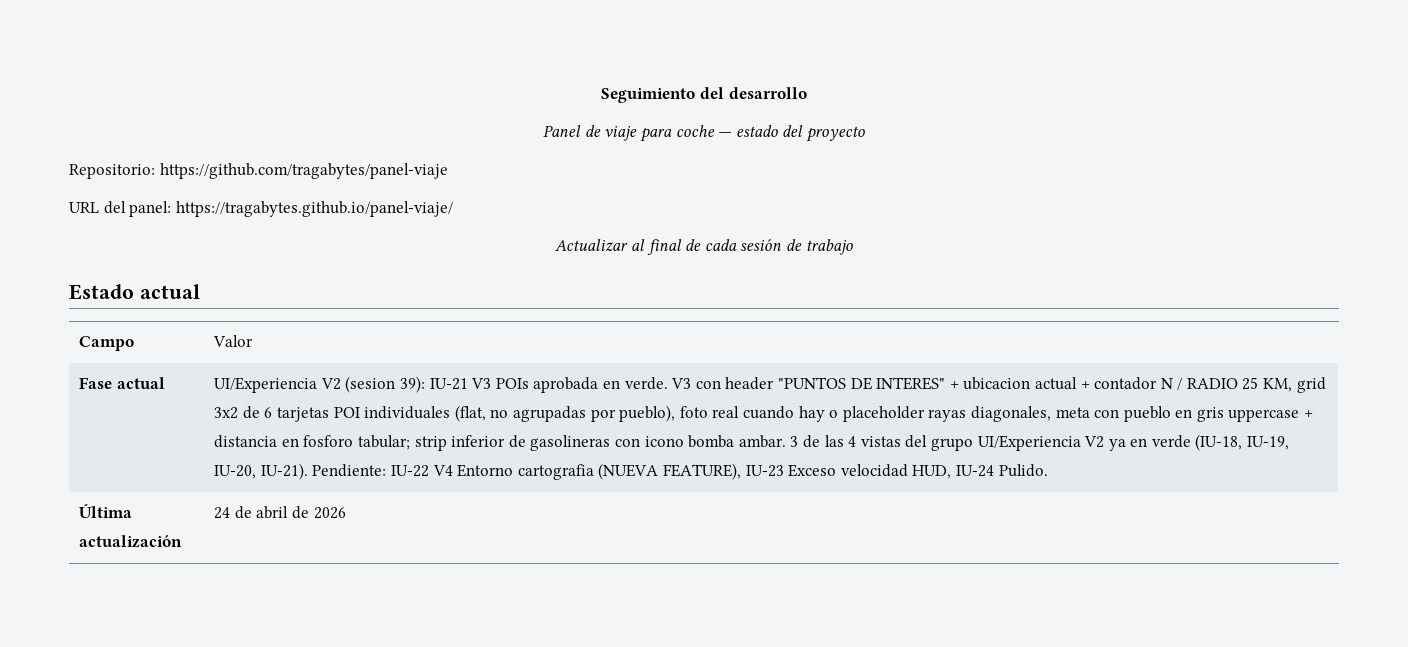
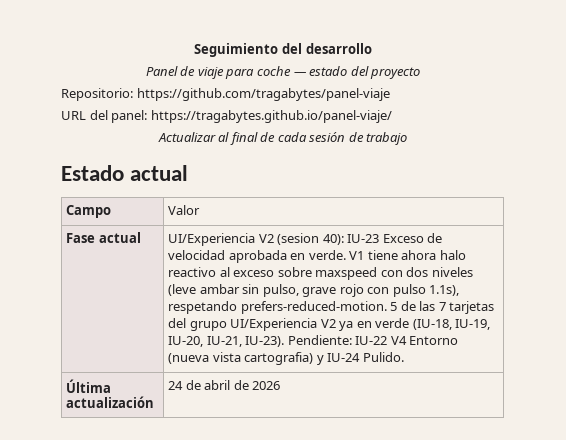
[400,376,1326,393] [214,405,1314,422] [214,435,901,451] 39): IU-21 V3 POIs aprobada en verde. V3 con header "PUNTOS DE INTERES" + ubicacion actual + contador N / RADIO 25 KM, grid 3x2 de 6 tarjetas POI individuales (flat, no agrupadas por pueblo), foto real cuando hay o placeholder rayas diagonales, meta con pueblo en gris uppercase + distancia en fosforo tabular; strip inferior de gasolineras con icono bomba ambar. 3 de las 4 vistas -> [322,233,443,245] [168,250,466,263] [168,267,473,280] [168,284,460,297] [168,301,495,314] 40): IU-23 Exceso de velocidad aprobada en verde. V1 tiene ahora halo reactivo al exceso sobre maxspeed con dos niveles (leve ambar sin pulso, grave rojo con pulso 1.1s), respetando prefers-reduced-motion. 5 de las 7 tarjetas
[260,463,308,480] IU-21). -> [206,336,285,347] IU-21, IU-23).
[517,463,952,480] cartografia (NUEVA FEATURE), IU-23 Exceso velocidad HUD, -> [168,352,324,365] (nueva vista cartografia) y

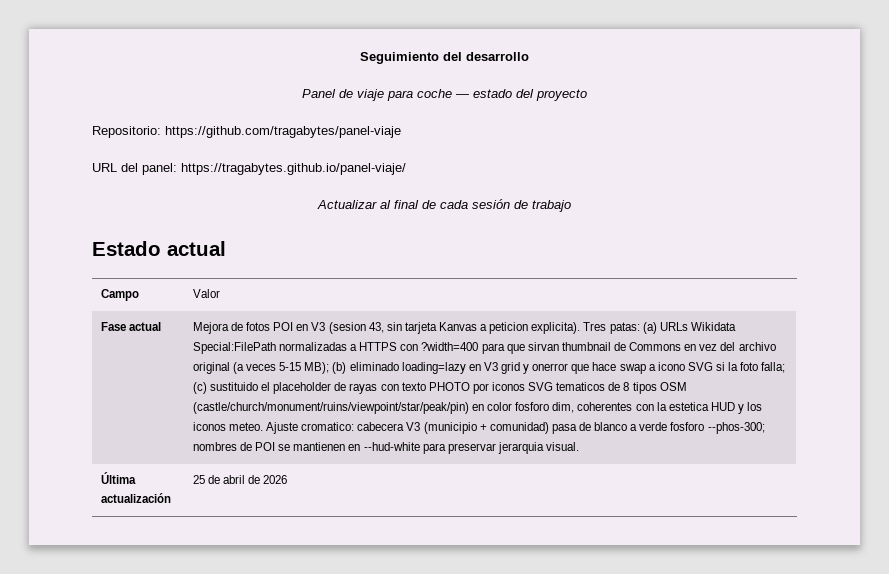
[168,233,443,246] [168,250,466,263] [168,267,473,280] [168,284,460,297] [168,301,495,314] [168,318,491,331] [168,335,459,347] [168,352,404,365] UI/Experiencia V2 (sesion 40): IU-23 Exceso de velocidad aprobada en verde. V1 tiene ahora halo reactivo al exceso sobre maxspeed con dos niveles (leve ambar sin pulso, grave rojo con pulso 1.1s), respetando prefers-reduced-motion. 5 de las 7 tarjetas del grupo UI/Experiencia V2 ya en verde (IU-18, IU-19, IU-20, IU-21, IU-23). Pendiente: IU-22 V4 Entorno (nueva vista cartografia) y IU-24 Pulido. -> [192,322,736,334] [192,342,776,354] [192,362,786,374] [192,382,687,394] [192,402,763,414] [192,422,765,434] [192,442,579,454] Mejora de fotos POI en V3 (sesion 43, sin tarjeta Kanvas a peticion explicita). Tres patas: (a) URLs Wikidata Special:FilePath normalizadas a HTTPS con ?width=400 para que sirvan thumbnail de Commons en vez del archivo original (a veces 5-15 MB); (b) eliminado loading=lazy en V3 grid y onerror que hace swap a icono SVG si la foto falla; (c) sustituido el placeholder de rayas con texto PHOTO por iconos SVG tematicos de 8 tipos OSM (castle/church/monument/ruins/viewpoint/star/peak/pin) en color fosforo dim, coherentes con la estetica HUD y los iconos meteo. Ajuste cromatico: cabecera V3 (municipio + comunidad) pasa de blanco a verde fosforo --phos-300; nombres de POI se mantienen en --hud-white para preservar jerarquia visual.
[168,381,184,390] 24 -> [192,475,205,484] 25

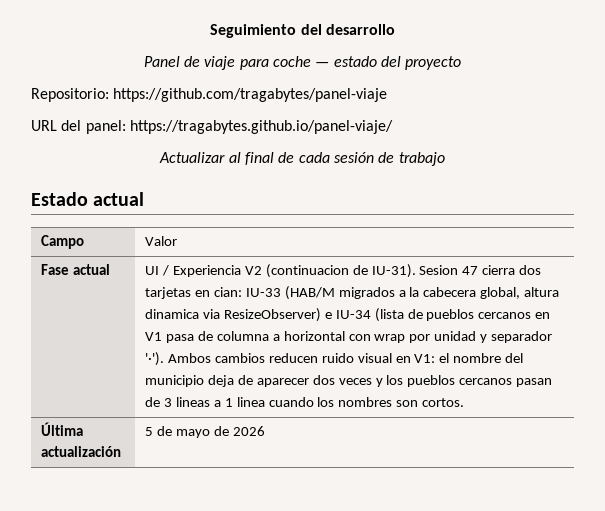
[192,322,736,334] [192,342,776,354] [192,362,786,374] [192,382,687,394] [192,402,763,414] [192,422,765,434] [192,442,579,454] Mejora de fotos POI en V3 (sesion 43, sin tarjeta Kanvas a peticion explicita). Tres patas: (a) URLs Wikidata Special:FilePath normalizadas a HTTPS con ?width=400 para que sirvan thumbnail de Commons en vez del archivo original (a veces 5-15 MB); (b) eliminado loading=lazy en V3 grid y onerror que hace swap a icono SVG si la foto falla; (c) sustituido el placeholder de rayas con texto PHOTO por iconos SVG tematicos de 8 tipos OSM (castle/church/monument/ruins/viewpoint/star/peak/pin) en color fosforo dim, coherentes con la estetica HUD y los iconos meteo. Ajuste cromatico: cabecera V3 (municipio + comunidad) pasa de blanco a verde fosforo --phos-300; nombres de POI se mantienen en --hud-white para preservar jerarquia visual. -> [145,264,542,278] [145,286,560,300] [145,308,551,322] [145,331,553,343] [145,352,524,366] [145,375,553,387] [145,397,465,407] UI / Experiencia V2 (continuacion de IU-31). Sesion 47 cierra dos tarjetas en cian: IU-33 (HAB/M migrados a la cabecera global, altura dinamica via ResizeObserver) e IU-34 (lista de pueblos cercanos en V1 pasa de columna a horizontal con wrap por unidad y separador '·'). Ambos cambios reducen ruido visual en V1: el nombre del municipio deja de aparecer dos veces y los pueblos cercanos pasan de 3 lineas a 1 linea cuando los nombres son cortos.
[192,475,246,484] 25 de abril -> [145,426,210,438] 5 de mayo

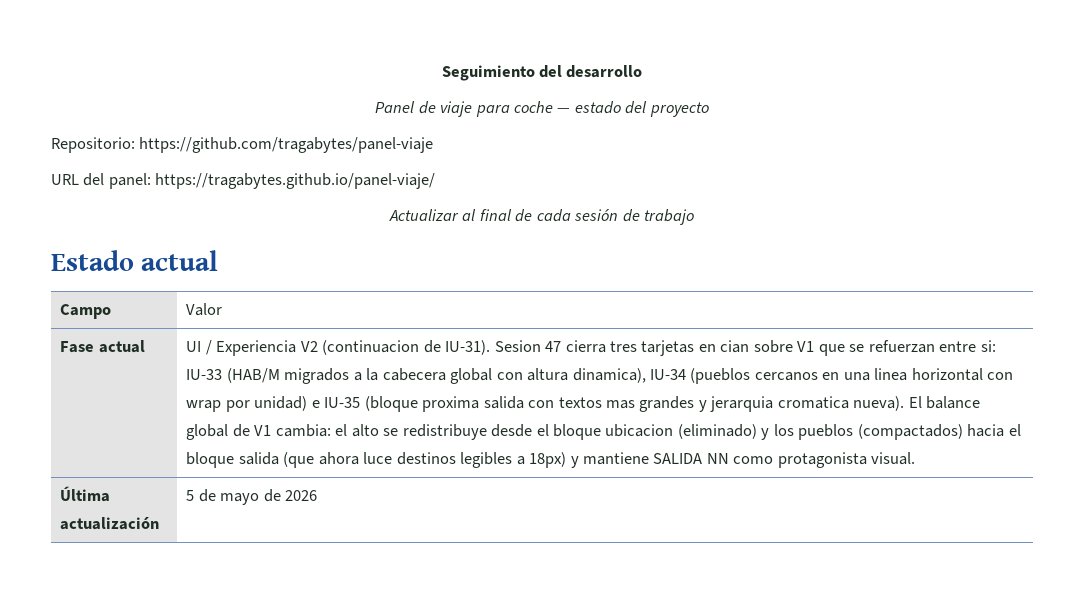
[519,265,542,275] dos -> [610,341,638,352] tres
[213,287,242,297] cian: -> [720,340,996,356] cian sobre V1 que se refuerzan entre si:
[480,287,560,299] [145,308,551,322] [145,331,553,343] [145,352,524,366] [145,375,553,387] [145,397,465,407] global, altura dinamica via ResizeObserver) e IU-34 (lista de pueblos cercanos en V1 pasa de columna a horizontal con wrap por unidad y separador '·'). Ambos cambios reducen ruido visual en V1: el nombre del municipio deja de aparecer dos veces y los pueblos cercanos pasan de 3 lineas a 1 linea cuando los nombres son cortos. -> [450,368,1014,384] [186,396,981,412] [186,424,1021,440] [186,452,916,468] global con altura dinamica), IU-34 (pueblos cercanos en una linea horizontal con wrap por unidad) e IU-35 (bloque proxima salida con textos mas grandes y jerarquia cromatica nueva). El balance global de V1 cambia: el alto se redistribuye desde el bloque ubicacion (eliminado) y los pueblos (compactados) hacia el bloque salida (que ahora luce destinos legibles a 18px) y mantiene SALIDA NN como protagonista visual.

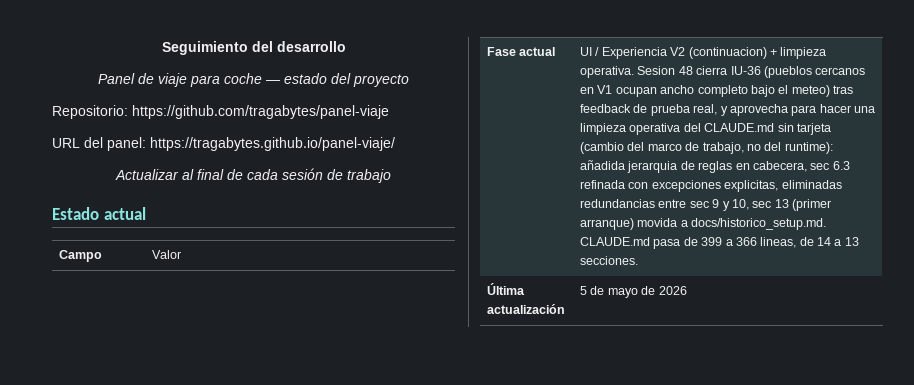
[322,340,996,356] [186,368,1014,384] [186,396,981,412] [186,424,1021,440] [186,452,916,468] (continuacion de IU-31). Sesion 47 cierra tres tarjetas en cian sobre V1 que se refuerzan entre si: IU-33 (HAB/M migrados a la cabecera global con altura dinamica), IU-34 (pueblos cercanos en una linea horizontal con wrap por unidad) e IU-35 (bloque proxima salida con textos mas grandes y jerarquia cromatica nueva). El balance global de V1 cambia: el alto se redistribuye desde el bloque ubicacion (eliminado) y los pueblos (compactados) hacia el bloque salida (que ahora luce destinos legibles a 18px) y mantiene SALIDA NN como protagonista visual. -> [688,47,827,59] [580,66,866,78] [580,85,854,97] [580,104,876,116] [580,123,831,135] [580,142,833,154] [580,160,850,173] [580,180,842,192] [580,199,832,211] [580,218,827,230] [580,237,859,249] [580,256,639,265] (continuacion) + limpieza operativa. Sesion 48 cierra IU-36 (pueblos cercanos en V1 ocupan ancho completo bajo el meteo) tras feedback de prueba real, y aprovecha para hacer una limpieza operativa del CLAUDE.md sin tarjeta (cambio del marco de trabajo, no del runtime): añadida jerarquia de reglas en cabecera, sec 6.3 refinada con excepciones explicitas, eliminadas redundancias entre sec 9 y 10, sec 13 (primer arranque) movida a docs/historico_setup.md. CLAUDE.md pasa de 399 a 366 lineas, de 14 a 13 secciones.

